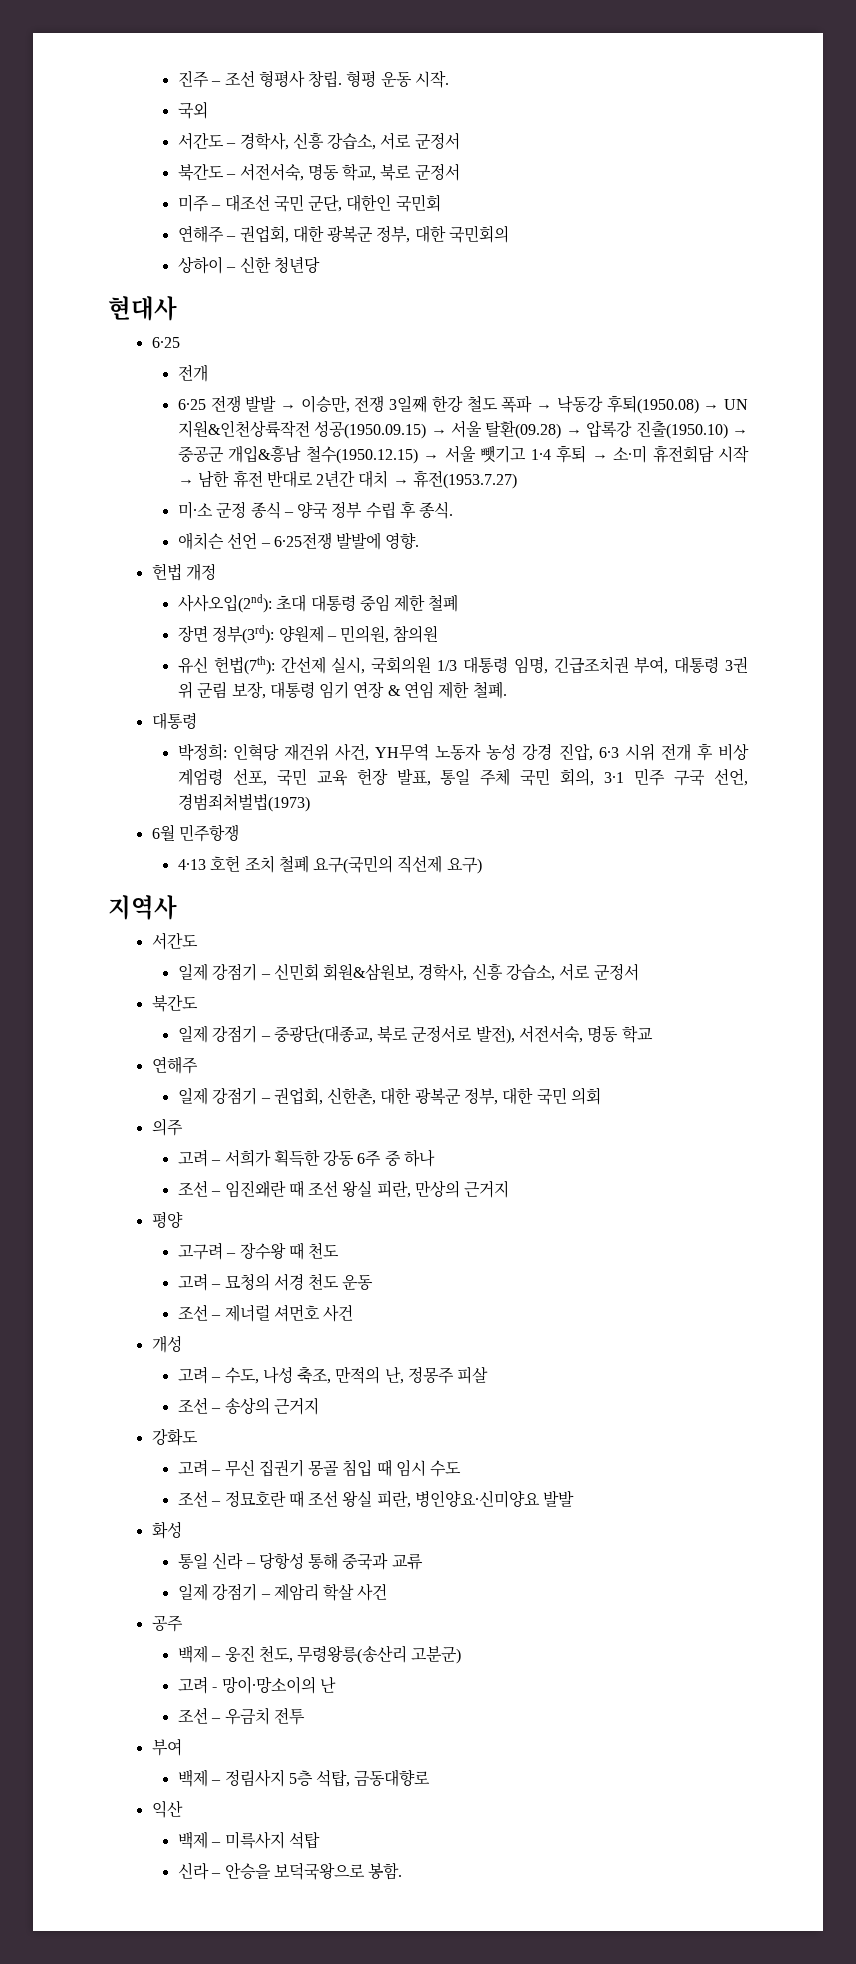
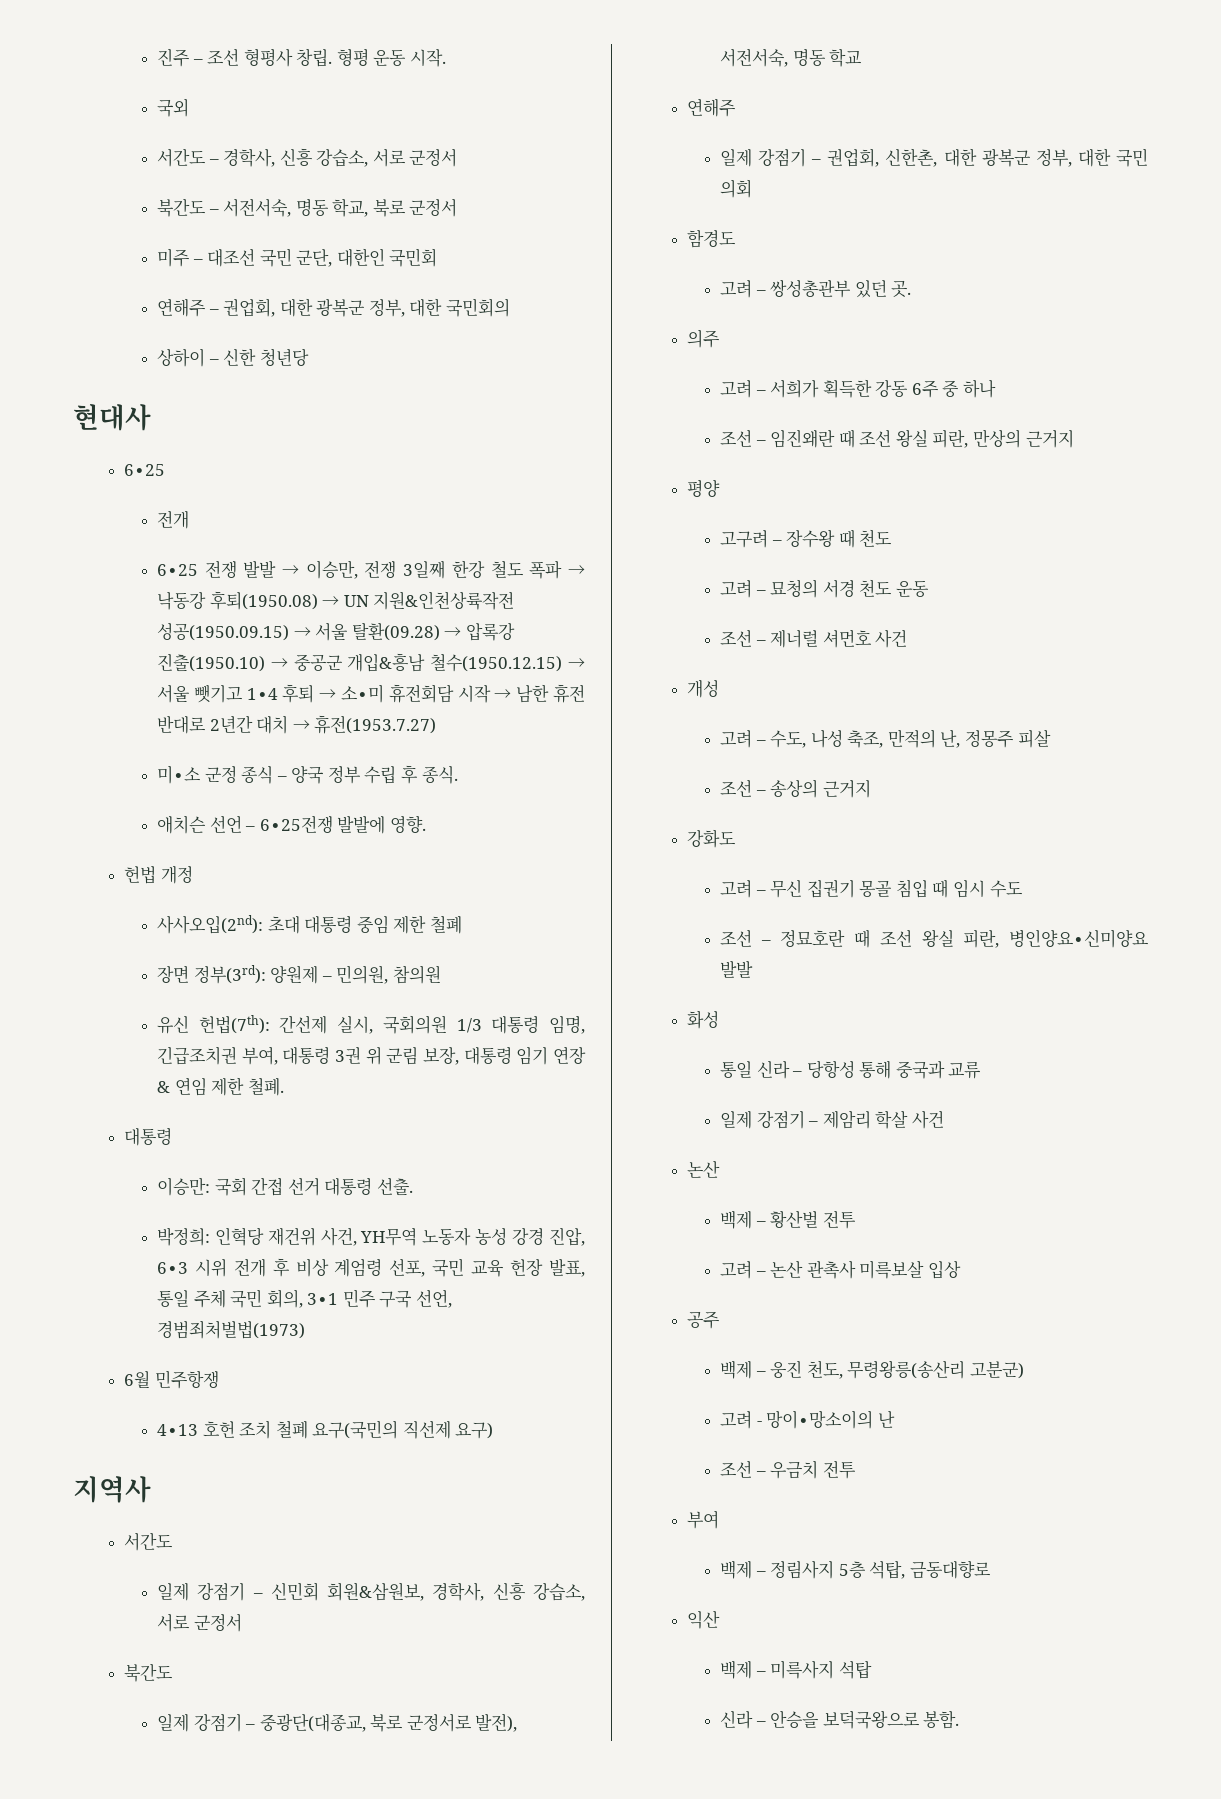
(197, 721) none -> [156,1177,413,1196] // 이승만: 국회 간접 선거 대통령 선출.
(602, 1096) none -> [687,229,737,248] [719,280,912,298] // 함경도 // 고려 – 쌍성총관부 있던 곳.
(388, 1592) none -> [687,1160,721,1178] [719,1210,856,1229] [719,1260,961,1279] // 논산 // 백제 – 황산벌 전투 // 고려 – 논산 관촉사 미륵보살 입상

